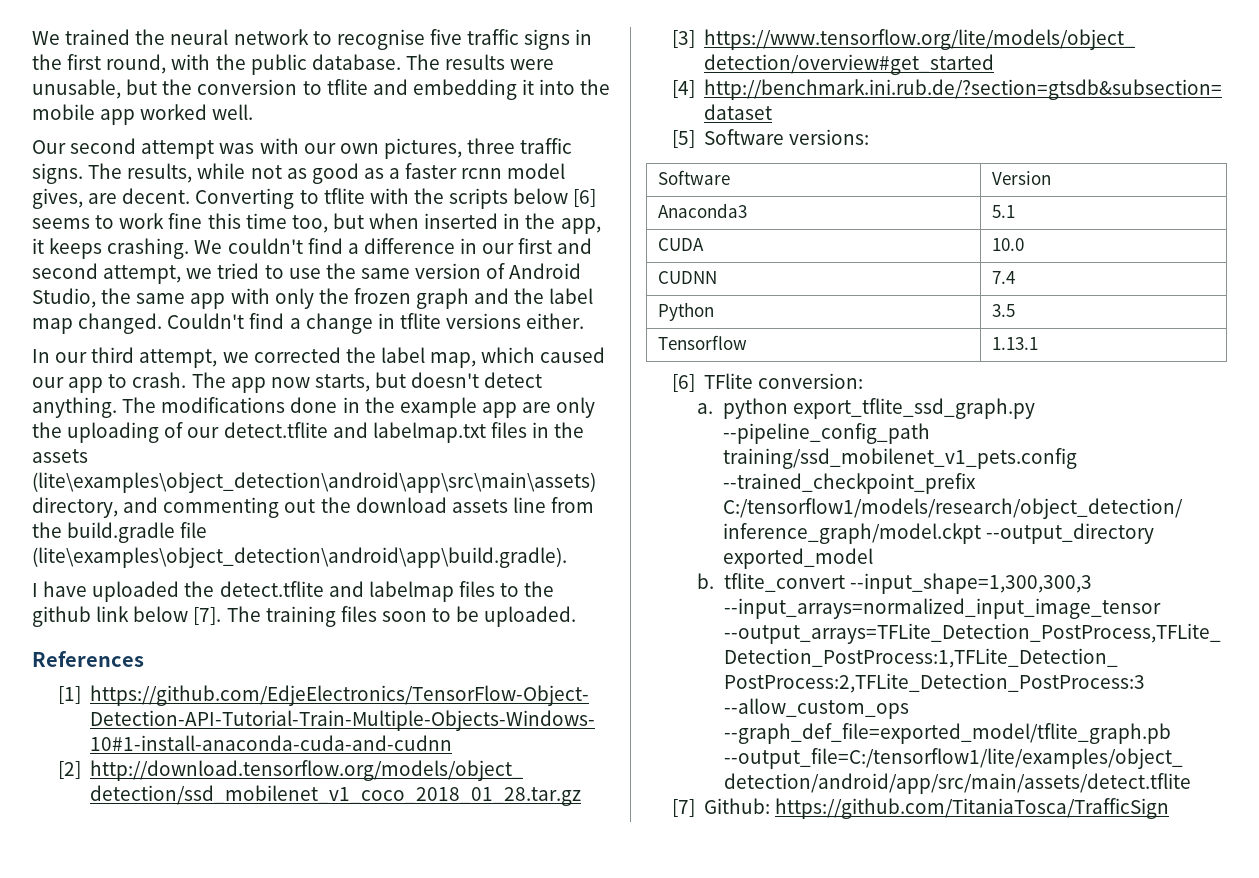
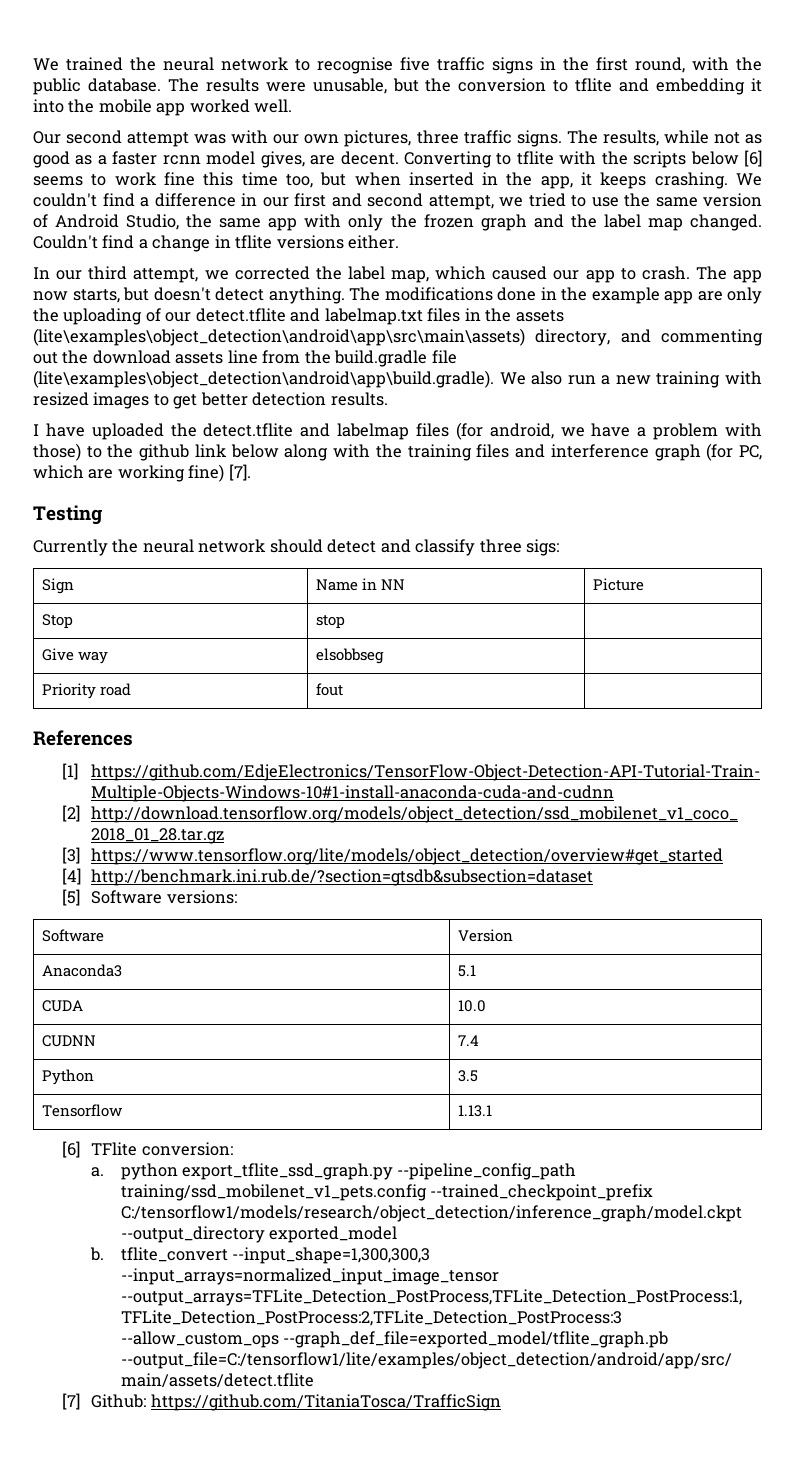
(567, 557) none -> [499,371,762,388] [33,392,388,409] We also run a new training with resized images to get better detection results.
(495, 589) none -> [455,422,762,440] [33,443,81,461] (for android, we have a problem with those)
[193,606,577,627] [7]. The training files soon to be uploaded. -> [284,443,763,461] [33,464,251,482] [33,505,102,525] [33,539,560,556] [42,578,75,594] [316,578,406,591] [593,578,645,591] [42,614,74,629] [316,615,346,629] [42,648,109,664] [316,648,385,664] [42,683,132,699] [316,683,344,696] along with the training files and interference graph (for PC, which are working fine) [7]. // Testing // Currently the neural network should detect and classify three sigs: // Sign | Name in NN | Picture // Stop | stop | // Give way | elsobbseg | // Priority road | fout |

